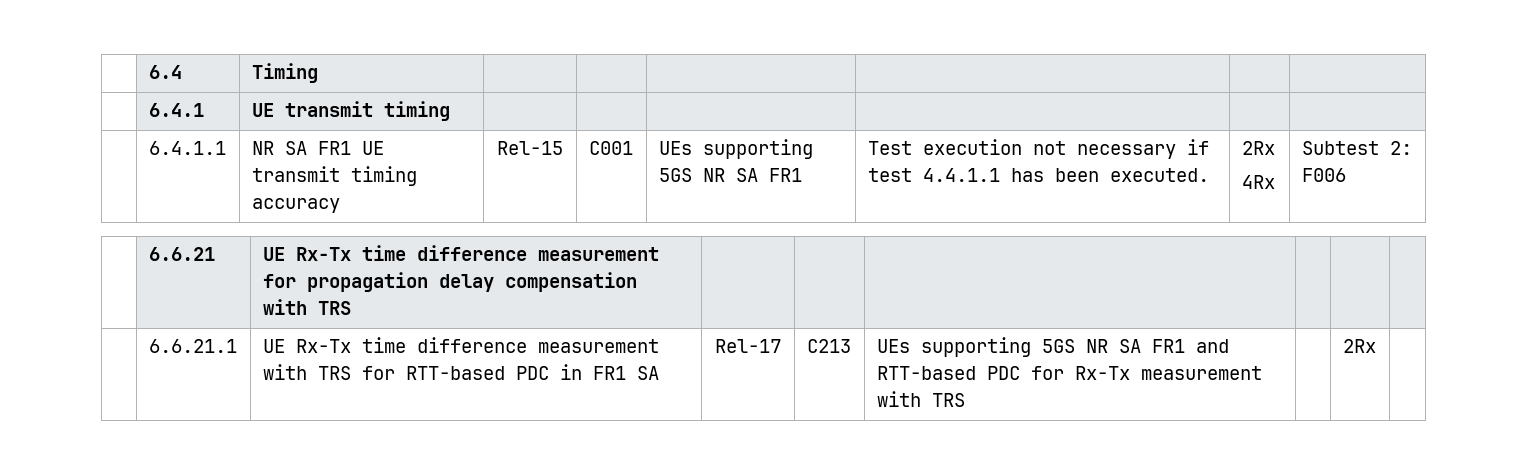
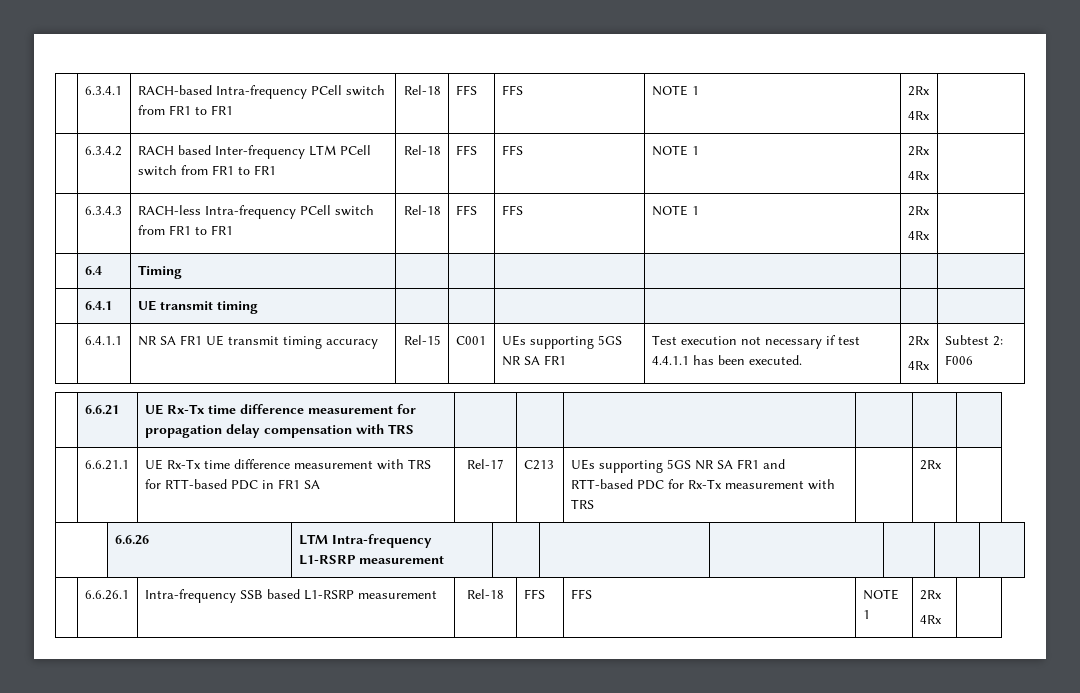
(148, 72) none -> [84,86,122,95] [137,85,385,99] [137,105,233,115] [403,85,441,95] [455,85,477,95] [501,85,523,95] [651,85,699,96] [907,86,930,96] [907,111,930,120] [84,146,122,156] [137,145,371,159] [137,165,276,176] [403,145,441,155] [455,145,477,155] [501,145,523,155] [651,145,699,156] [907,146,930,156] [907,171,930,180] [84,206,122,215] [137,205,374,219] [137,225,233,235] [403,205,441,215] [455,205,477,215] [501,205,523,215] [651,205,699,216] [907,206,930,216] [907,231,930,240] | 6.3.4.1 | RACH-based Intra-frequency PCell switch from FR1 to FR1 | Rel-18 | FFS | FFS | NOTE 1 | 2Rx // 4Rx | // | 6.3.4.2 | RACH based Inter-frequency LTM PCell switch from FR1 to FR1 | Rel-18 | FFS | FFS | NOTE 1 | 2Rx // 4Rx | // | 6.3.4.3 | RACH-less Intra-frequency PCell switch from FR1 to FR1 | Rel-18 | FFS | FFS | NOTE 1 | 2Rx // 4Rx | //
(1376, 346) none -> [114,535,149,545] [298,534,432,548] [298,555,444,565] [84,590,129,600] [144,589,437,603] [467,589,504,599] [523,589,545,599] [570,589,592,599] [862,589,899,600] [862,610,870,619] [919,590,942,600] [919,615,942,624] // | 6.6.26 | LTM Intra-frequency L1-RSRP measurement | | | | | | // | 6.6.26.1 | Intra-frequency SSB based L1-RSRP measurement | Rel-18 | FFS | FFS | NOTE 1 | 2Rx // 4Rx |

